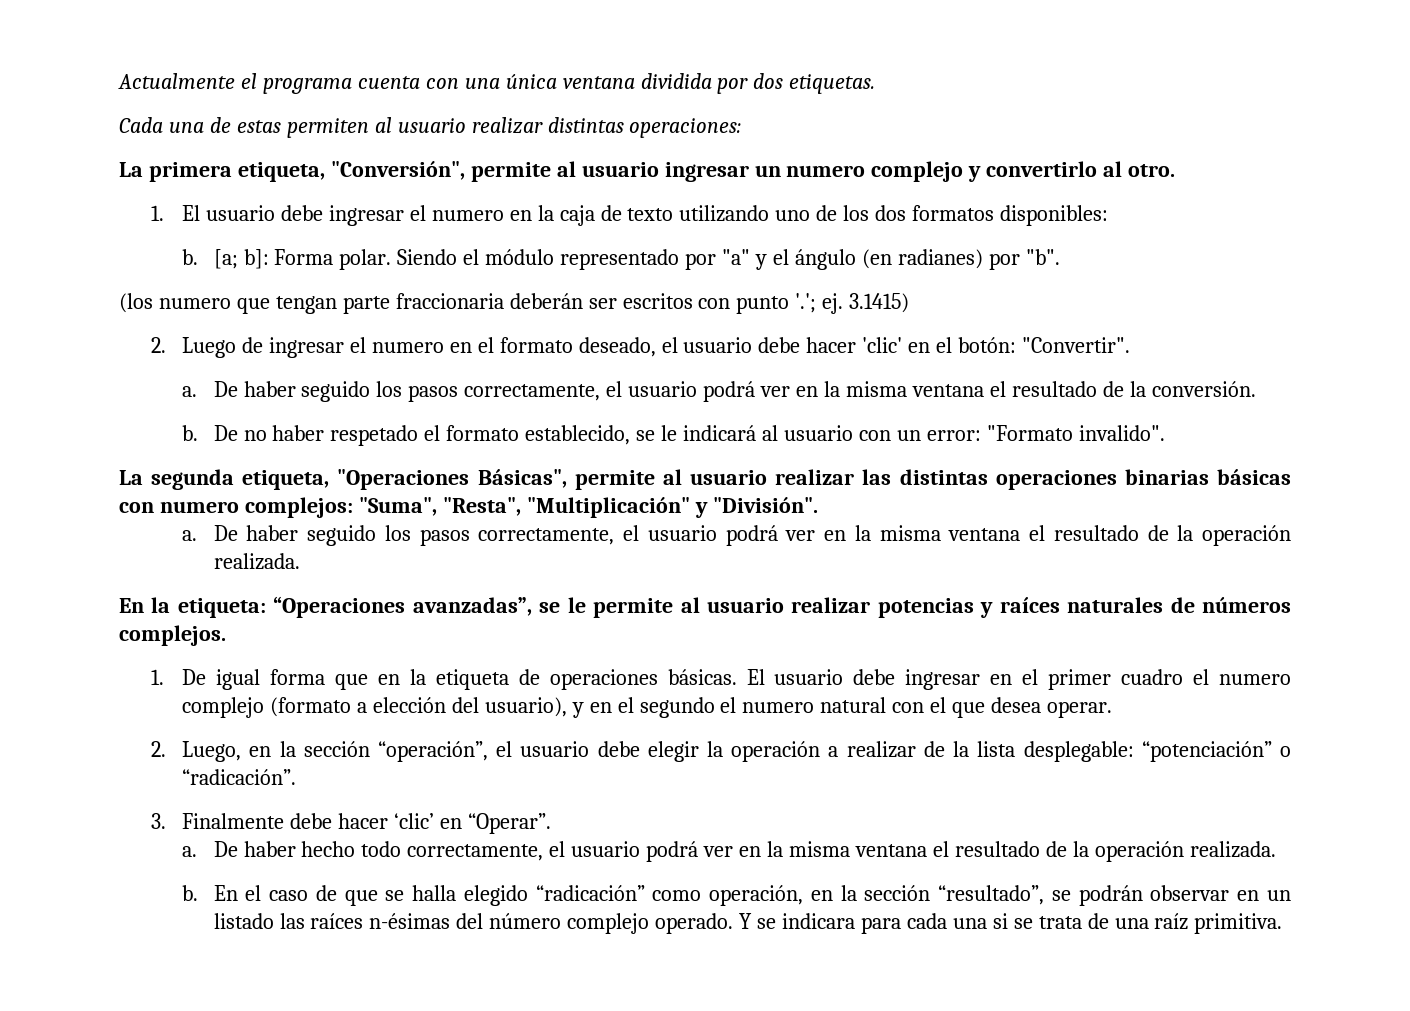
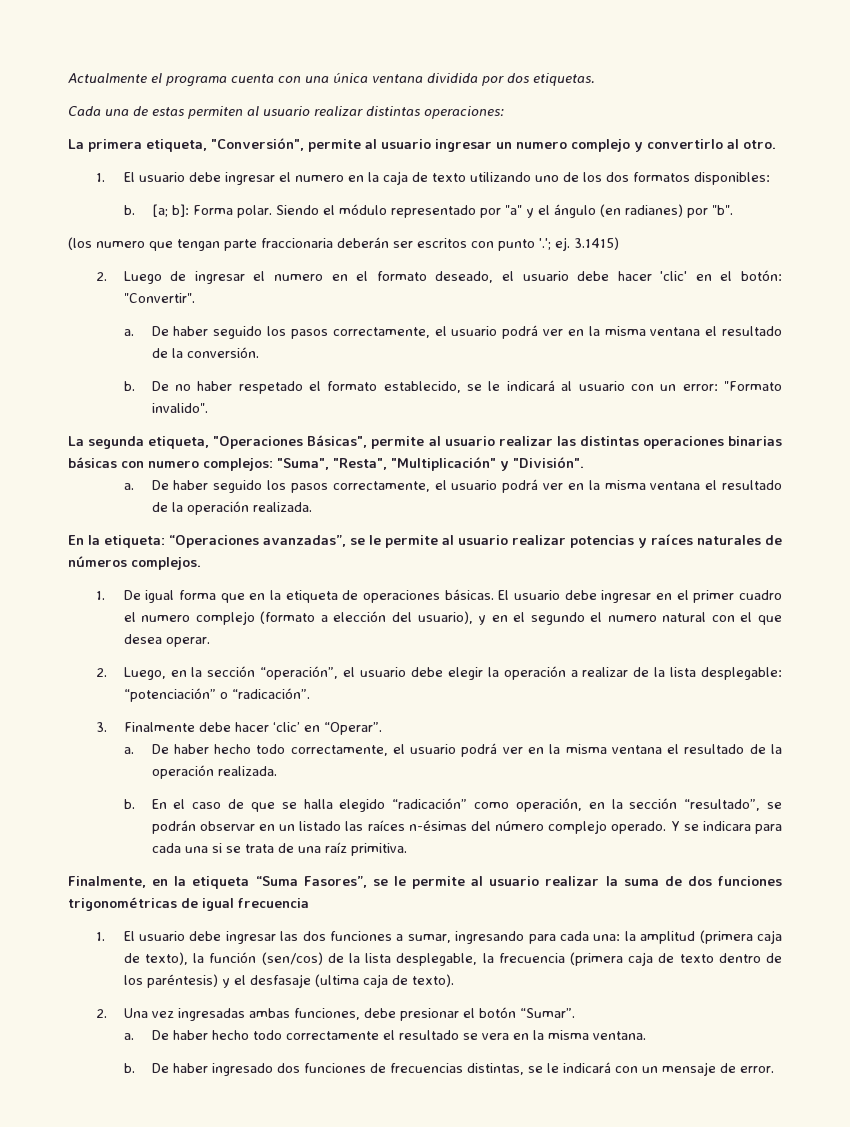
(1283, 923) none -> [68,876,782,889] [68,897,309,911] [95,930,783,944] [123,952,783,966] [123,974,454,988] [95,1007,575,1021] [123,1030,646,1040] [123,1062,774,1076] // Finalmente, en la etiqueta “Suma Fasores”, se le permite al usuario realizar la suma de dos funciones trigonométricas de igual frecuencia // 1. El usuario debe ingresar las dos funciones a sumar, ingresando para cada una: la amplitud (primera caja de texto), la función (sen/cos) de la lista desplegable, la frecuencia (primera caja de texto dentro de los paréntesis) y el desfasaje (ultima caja de texto). // 2. Una vez ingresadas ambas funciones, debe presionar el botón “Sumar”. // a. De haber hecho todo correctamente el resultado se vera en la misma ventana. // b. De haber ingresado dos funciones de frecuencias distintas, se le indicará con un mensaje de error.

